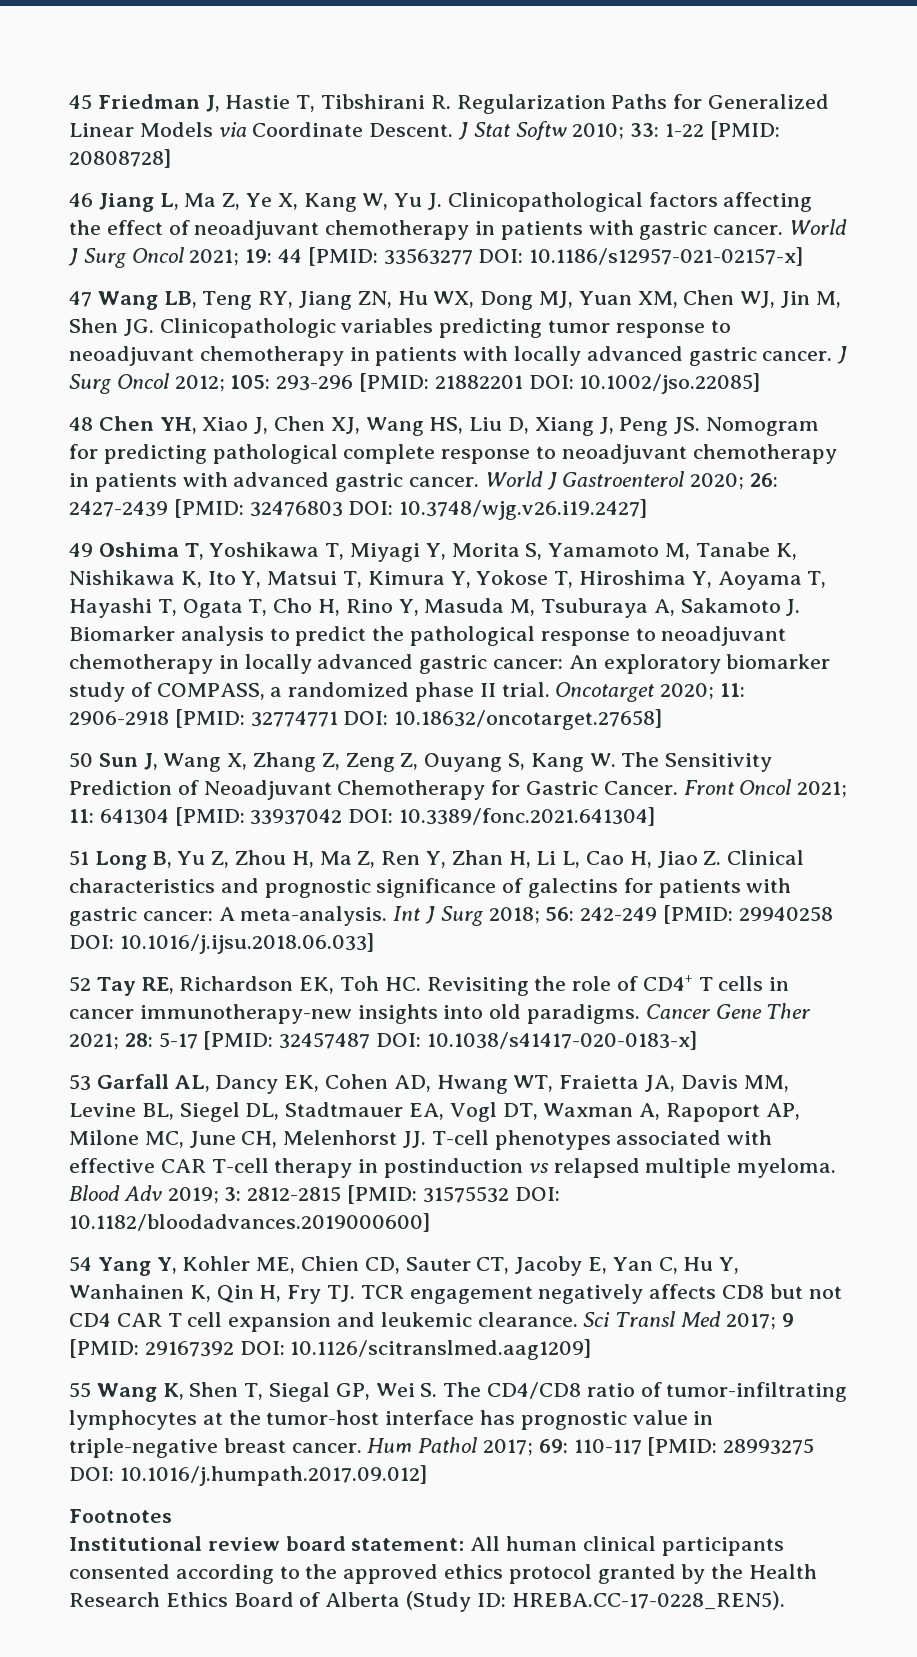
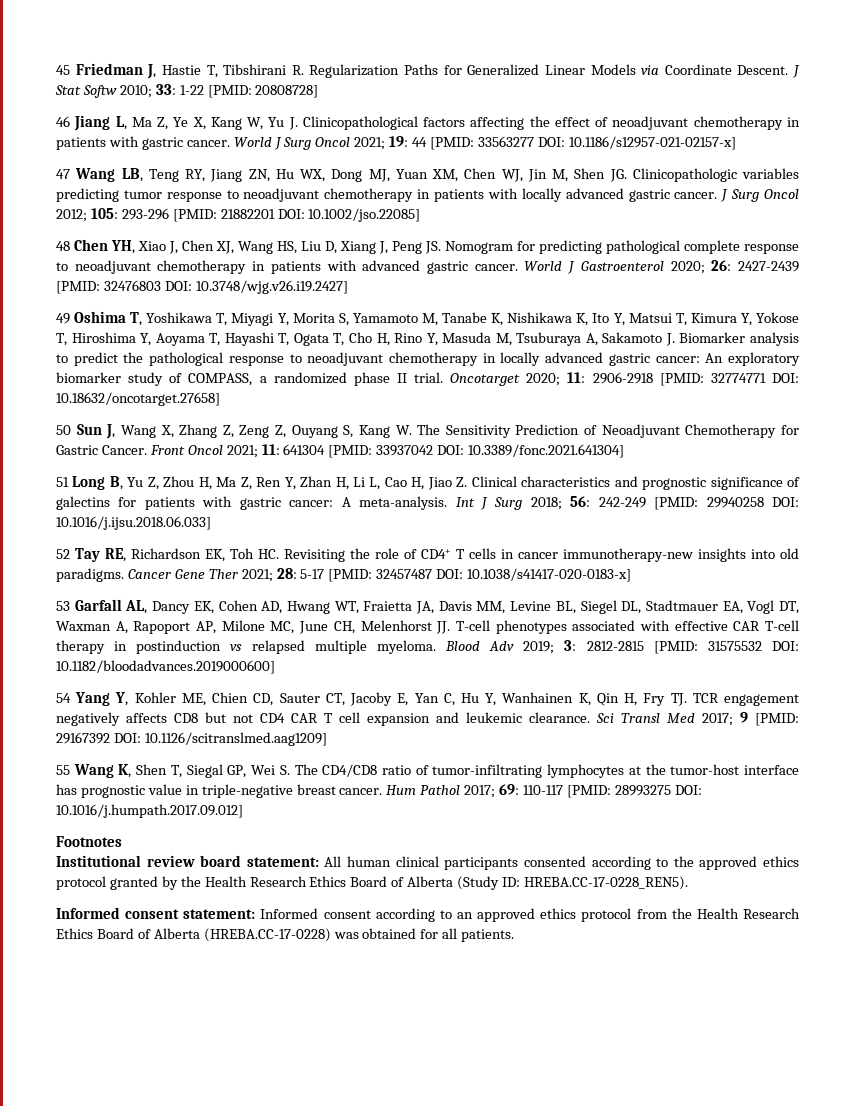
(785, 1600) none -> [56,907,800,922] [56,928,515,942] // Informed consent statement: Informed consent according to an approved ethics protocol from the Health Research Ethics Board of Alberta (HREBA.CC-17-0228) was obtained for all patients.

